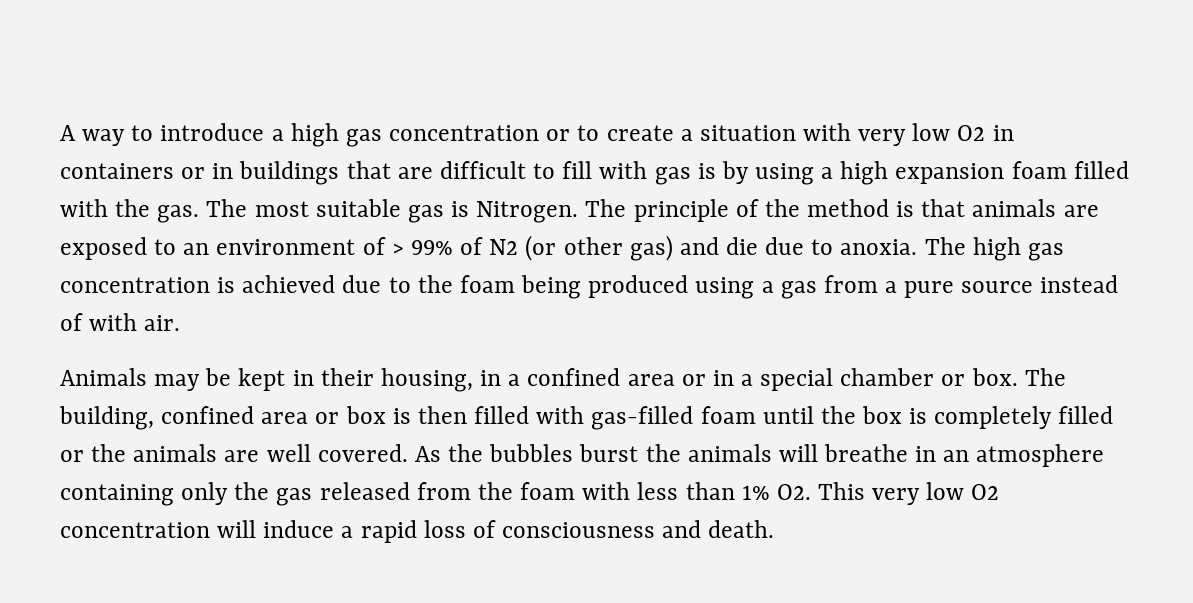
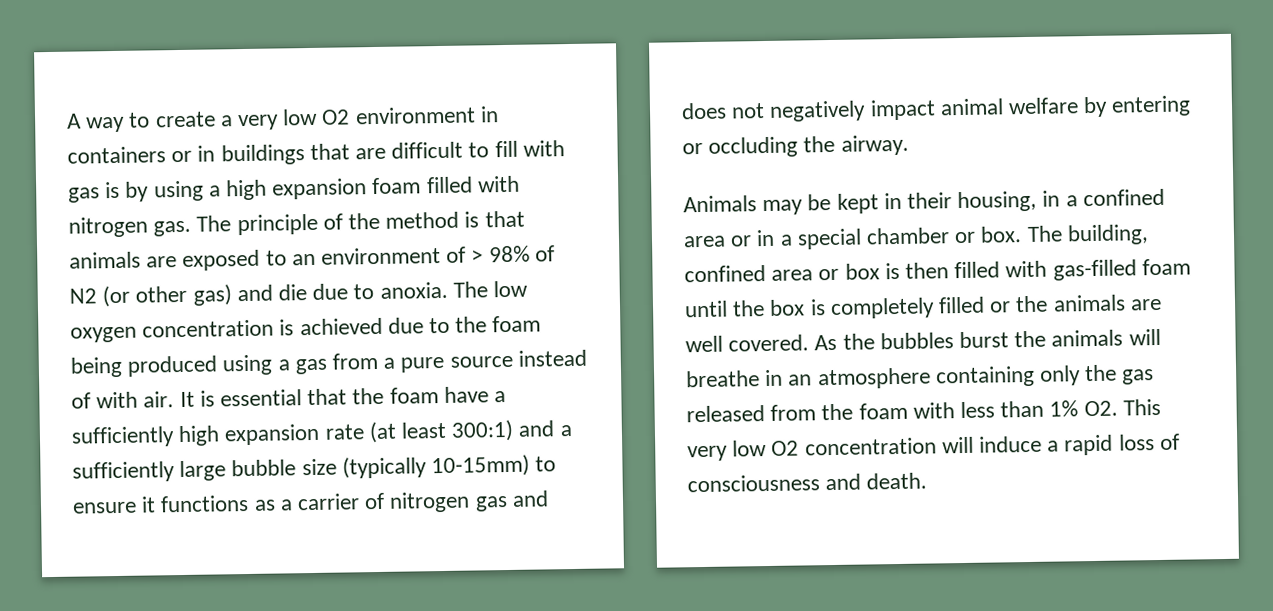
[160,123,986,147] introduce a high gas concentration or to create a situation with very low O2 -> [154,106,476,131] create a very low O2 environment
[115,199,151,217] the -> [68,216,148,238] nitrogen
[254,199,627,223] most suitable gas is Nitrogen. The -> (232, 223) none
[410,240,453,255] 99% -> [488,245,530,263] 98%
[972,237,1064,261] high gas -> [493,280,529,298] [70,326,137,343] low oxygen
(181, 323) none -> [179,386,507,408] [71,419,572,448] [72,454,557,483] [72,490,549,514] [681,95,1192,122] [682,134,909,158] It is essential that the foam have a sufficiently high expansion rate (at least 300:1) and a sufficiently large bubble size (typically 10-15mm) to ensure it functions as a carrier of nitrogen gas and does not negatively impact animal welfare by entering or occluding the airway.

